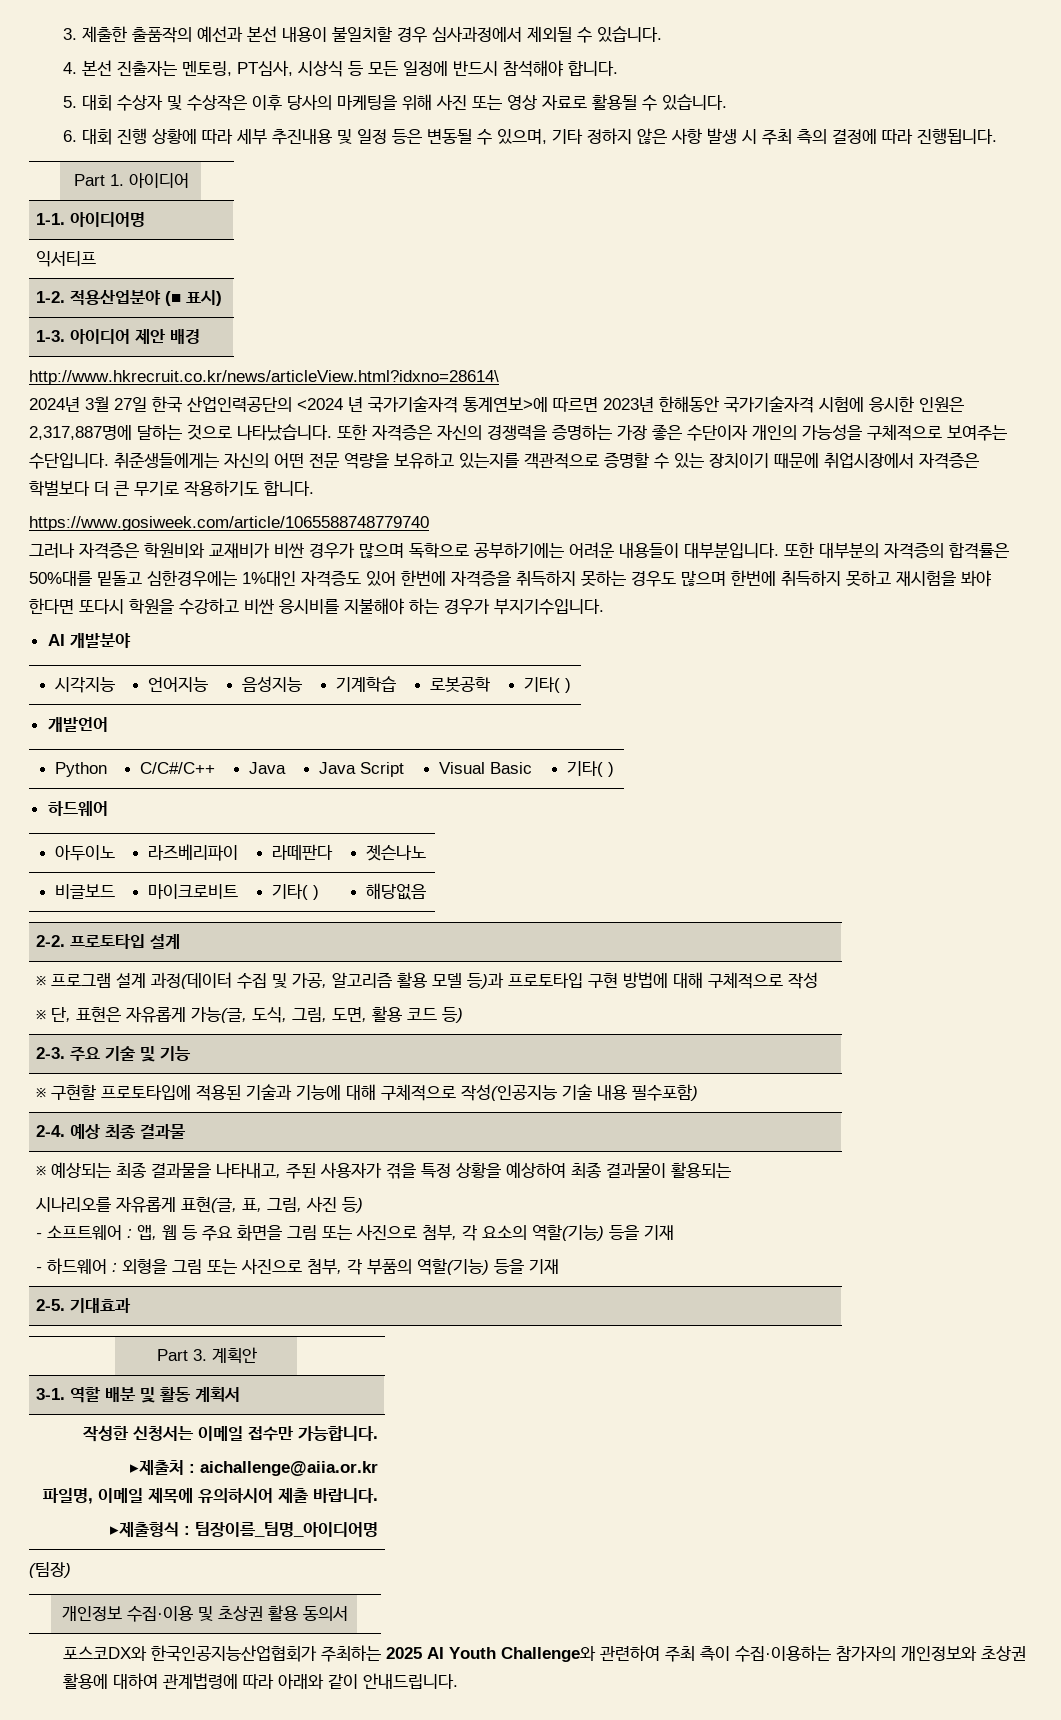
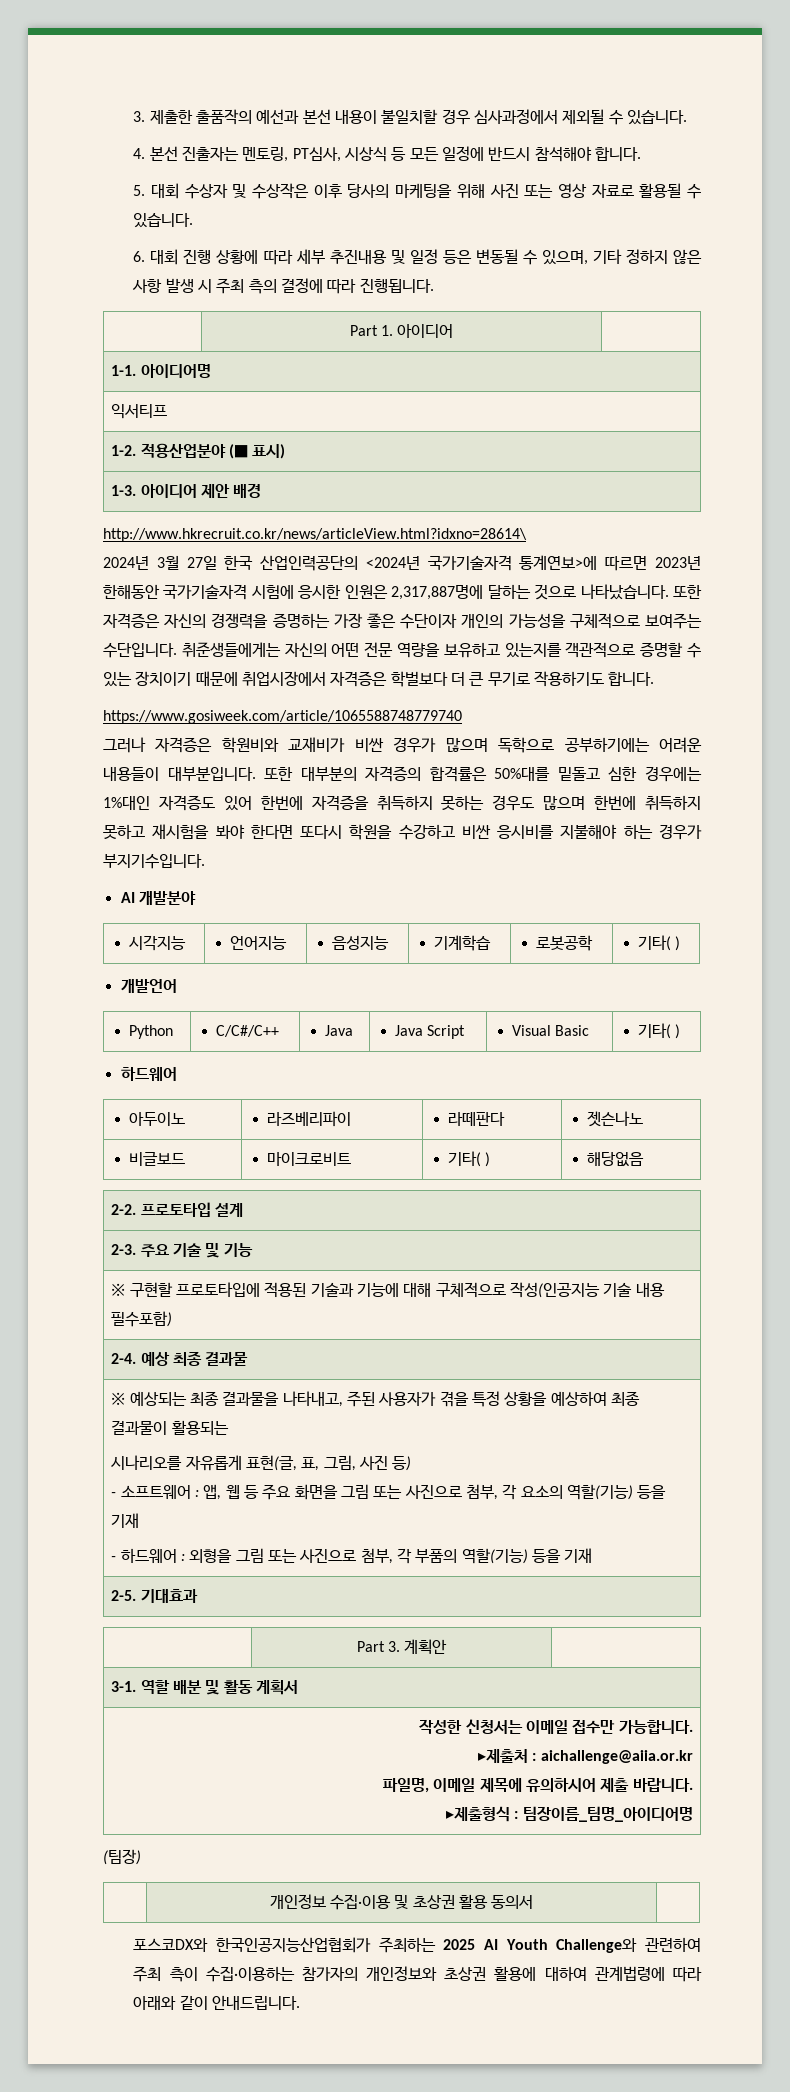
[297,397,363,412] <2024 년 -> [365,556,420,570] <2024년
[147,570,237,587] 심한경우에는 -> [608,766,702,782] 심한 경우에는
[36,972,819,989] [36,1006,464,1023] // ※ 프로그램 설계 과정(데이터 수집 및 가공, 알고리즘 활용 모델 등)과 프로토타입 구현 방법에 대해 구체적으로 작성 // ※ 단, 표현은 자유롭게 가능(글, 도식, 그림, 도면, 활용 코드 등) -> (244, 1210) none

